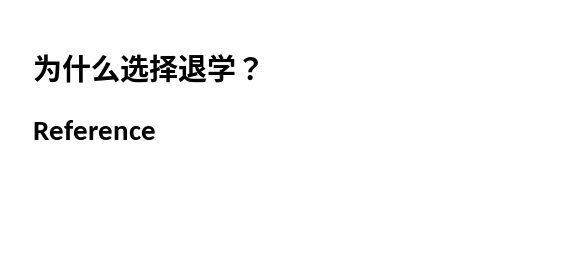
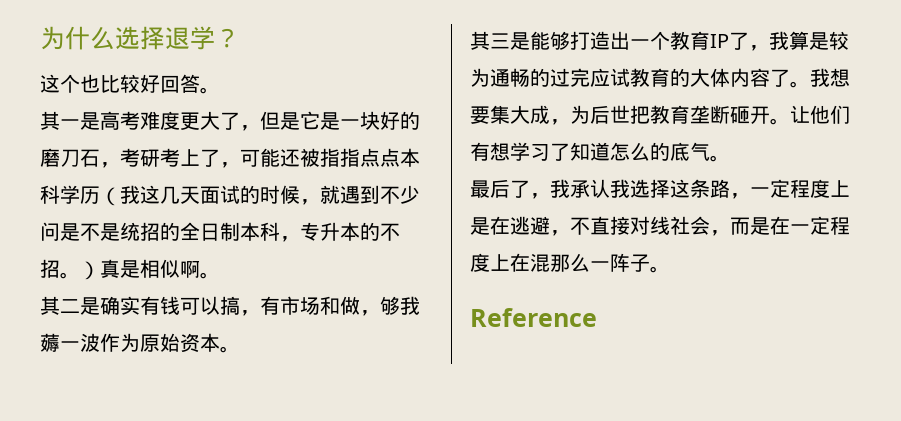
(265, 69) none -> [40,74,220,94] [40,111,420,131] [40,148,420,168] [40,185,420,206] [40,222,400,242] [40,259,220,280] [40,296,420,316] [40,333,240,353] [470,31,849,51] [470,68,850,88] [470,105,850,125] [470,142,730,162] [470,179,850,199] [470,216,850,236] [470,253,670,273] // 这个也比较好回答。 // 其一是高考难度更大了，但是它是一块好的磨刀石，考研考上了，可能还被指指点点本科学历（我这几天面试的时候，就遇到不少问是不是统招的全日制本科，专升本的不招。）真是相似啊。 // 其二是确实有钱可以搞，有市场和做，够我薅一波作为原始资本。 // 其三是能够打造出一个教育IP了，我算是较为通畅的过完应试教育的大体内容了。我想要集大成，为后世把教育垄断砸开。让他们有想学习了知道怎么的底气。 // 最后了，我承认我选择这条路，一定程度上是在逃避，不直接对线社会，而是在一定程度上在混那么一阵子。

